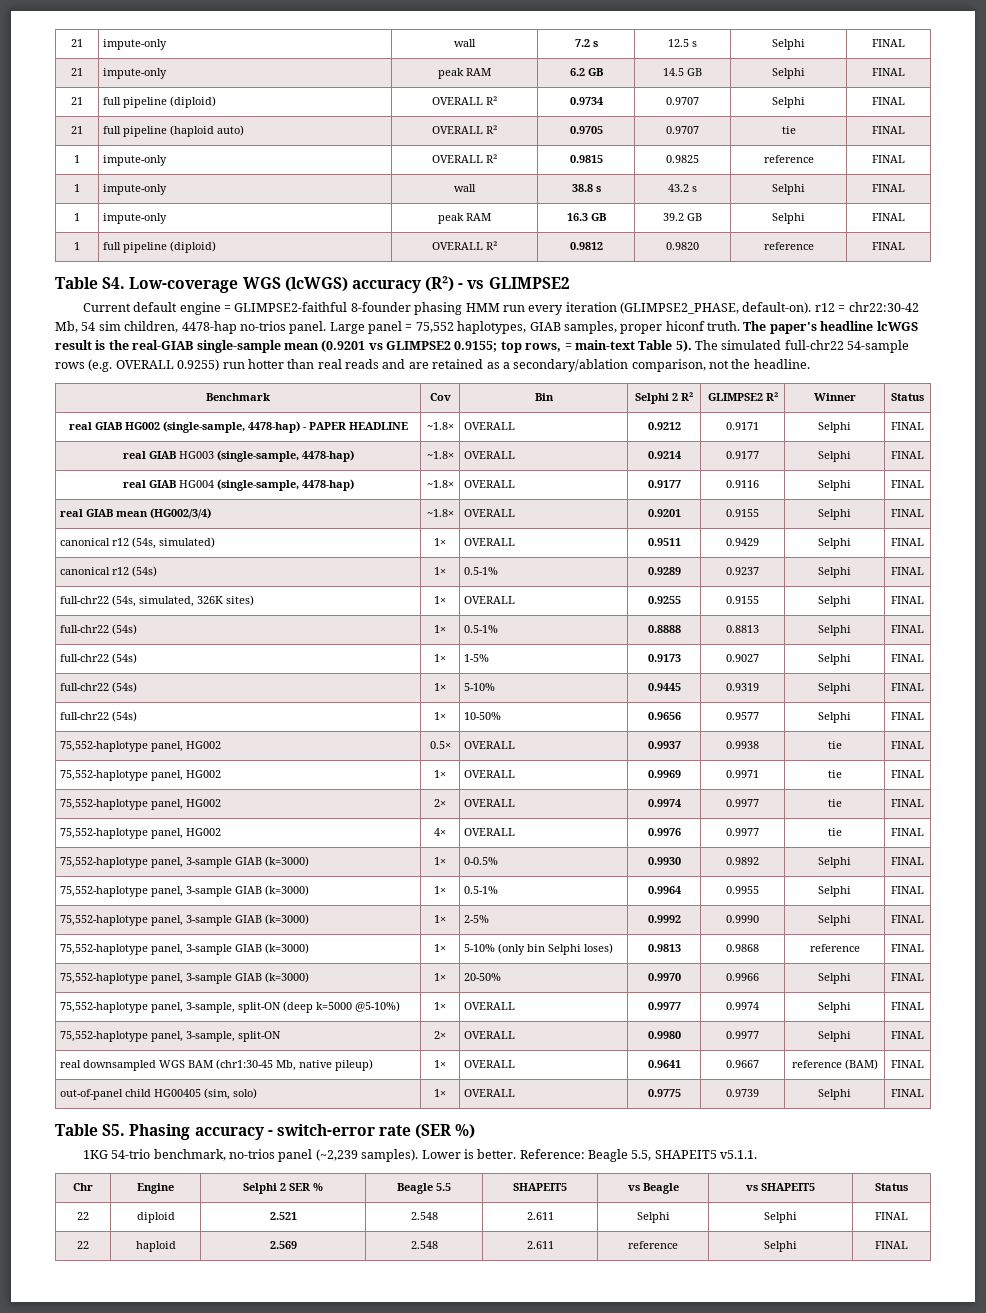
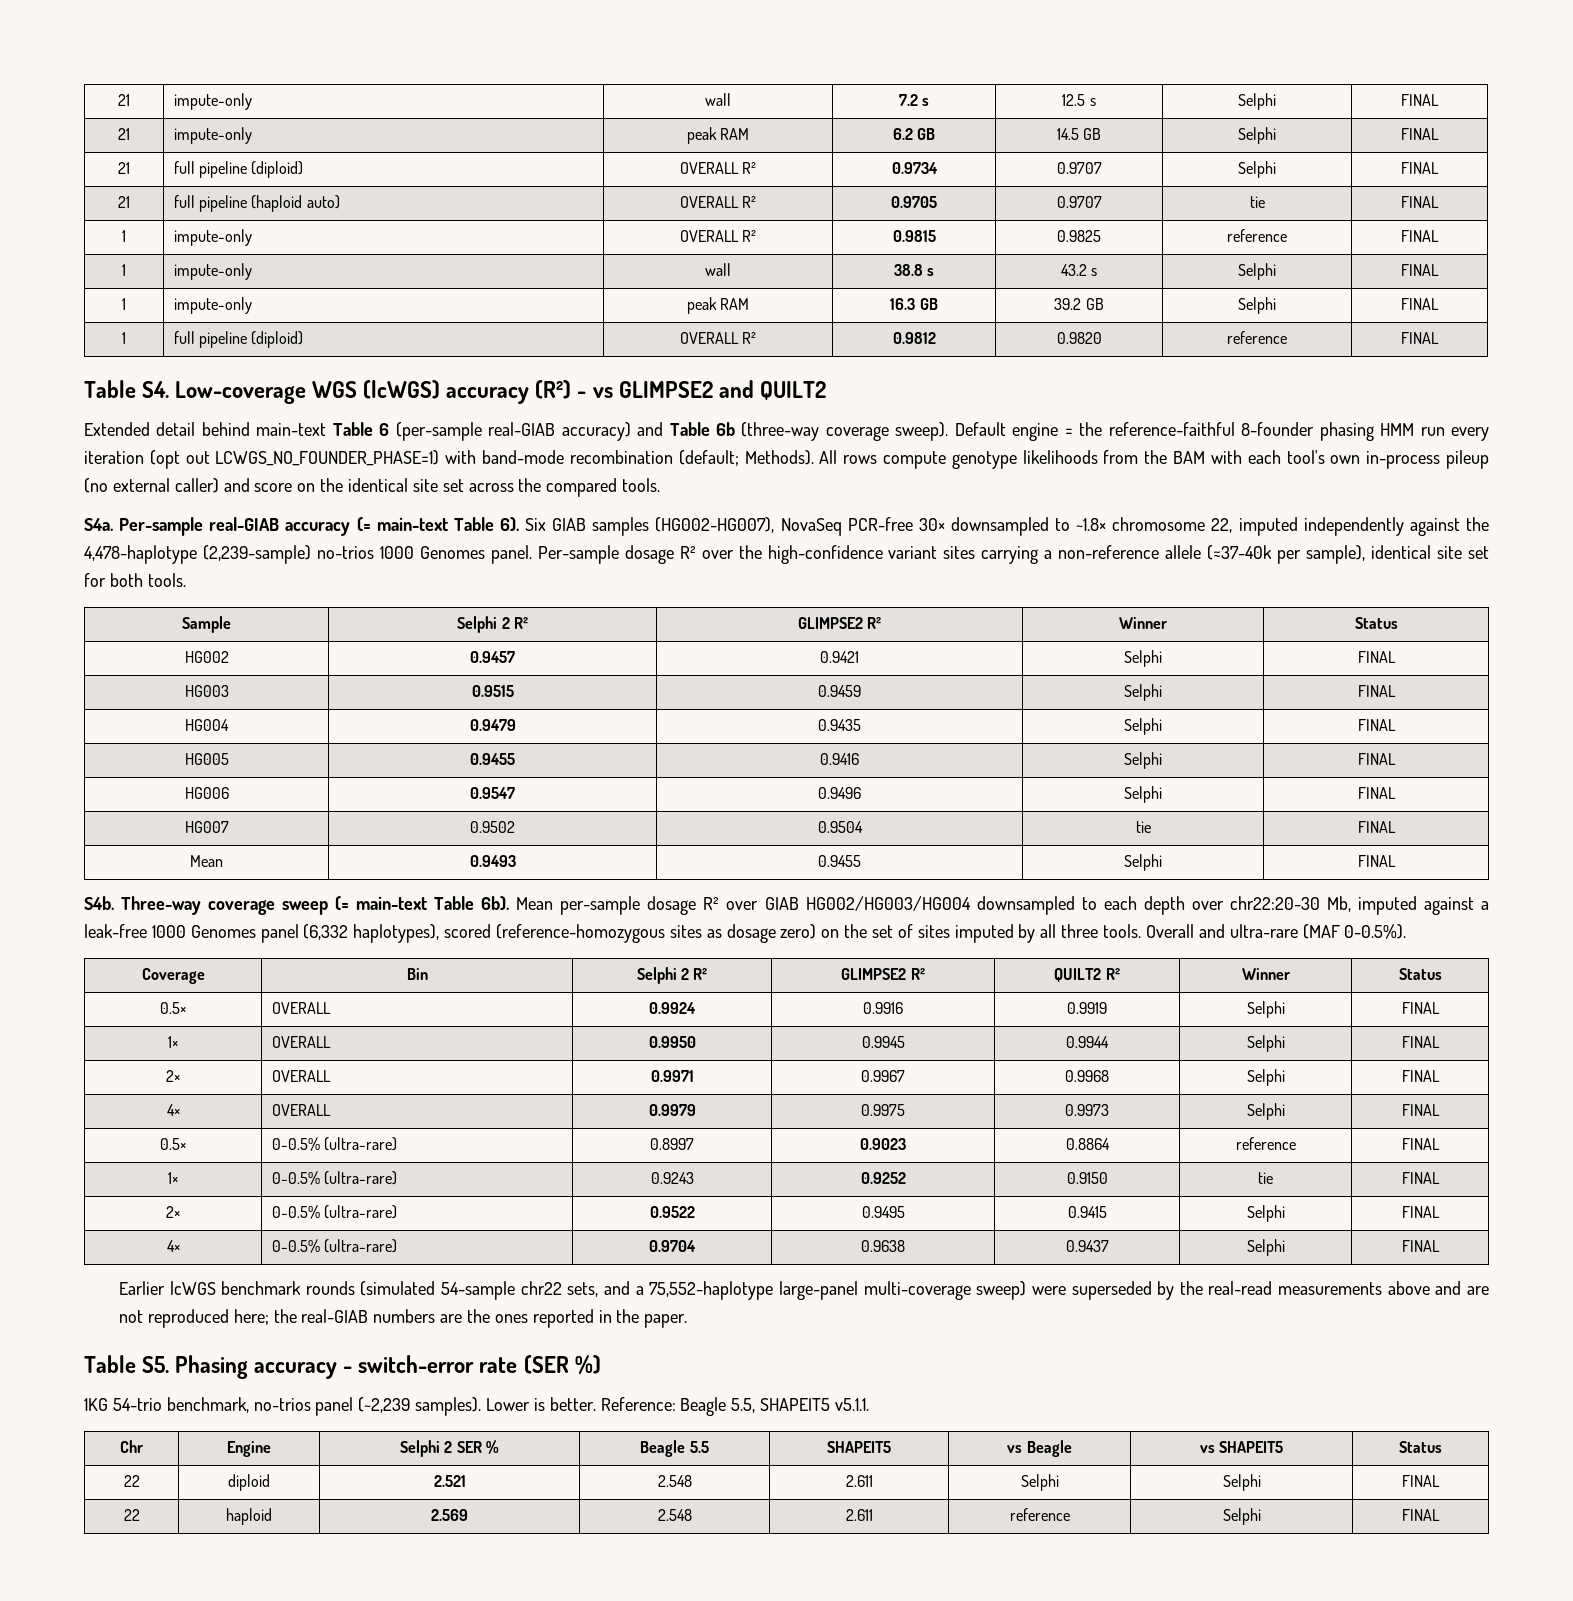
[82,302,348,315] // Current default engine = GLIMPSE2-faithful -> [718,380,826,400] [84,422,1235,441] and QUILT2 // Extended detail behind main-text Table 6 (per-sample real-GIAB accuracy) and Table 6b (three-way coverage sweep). Default engine = the reference-faithful
[620,302,919,314] [55,321,918,334] [55,340,910,353] [55,359,810,372] [206,393,270,401] [429,393,451,401] [534,393,554,401] (GLIMPSE2_PHASE, default-on). r12 = chr22:30-42 Mb, 54 sim children, 4478-hap no-trios panel. Large panel = 75,552 haplotypes, GIAB samples, proper hiconf truth. The paper's headline lcWGS result is the real-GIAB single-sample mean (0.9201 vs GLIMPSE2 0.9155; top rows, = main-text Table 5). The simulated full-chr22 54-sample rows (e.g. OVERALL 0.9255) run hotter than real reads and are retained as a secondary/ablation comparison, not the headline. // Benchmark | Cov | Bin -> [149,450,1489,469] [84,478,661,497] [84,517,1490,536] [84,545,1489,564] [84,573,186,587] [182,616,231,633] (opt out LCWGS_NO_FOUNDER_PHASE=1) with band-mode recombination (default; Methods). All rows compute genotype likelihoods from the BAM with each tool's own in-process pileup (no external caller) and score on the identical site set across the compared tools. // S4a. Per-sample real-GIAB accuracy (= main-text Table 6). Six GIAB samples (HG002-HG007), NovaSeq PCR-free 30× downsampled to ~1.8× chromosome 22, imputed independently against the 4,478-haplotype (2,239-sample) no-trios 1000 Genomes panel. Per-sample dosage R² over the high-confidence variant sites carrying a non-reference allele (≈37-40k per sample), identical site set for both tools. // Sample
[68,421,408,433] [426,422,454,430] [464,422,516,430] [647,422,681,430] [726,422,759,430] [818,422,851,433] [891,422,924,430] [122,451,176,459] real GIAB HG002 (single-sample, 4478-hap) - PAPER HEADLINE | ~1.8× | OVERALL | 0.9212 | 0.9171 | Selphi | FINAL // real GIAB -> [184,651,229,663] [470,651,515,663] [820,651,859,663] [1124,650,1162,667] [1357,651,1396,663] HG002 | 0.9457 | 0.9421 | Selphi | FINAL //
[216,450,354,462] [426,451,454,459] [464,451,516,459] [647,451,681,459] [726,451,759,459] [818,451,851,462] [891,451,924,459] [122,480,176,488] (single-sample, 4478-hap) | ~1.8× | OVERALL | 0.9214 | 0.9177 | Selphi | FINAL // real GIAB -> [471,685,514,697] [818,685,861,697] [1124,684,1162,701] [1357,685,1396,697] | 0.9515 | 0.9459 | Selphi | FINAL //
[216,479,354,491] [426,480,454,488] [464,480,516,488] [647,480,681,488] [726,480,759,488] [818,480,851,491] [891,480,924,488] [60,508,212,519] [426,509,454,517] [464,509,516,517] [647,509,681,517] [726,509,759,517] [818,509,851,520] [891,509,924,517] [60,537,216,549] [434,538,446,546] [464,538,516,546] [647,538,681,546] [726,538,759,546] [818,538,851,549] [891,538,924,546] [60,566,158,577] [434,567,446,575] [464,567,499,575] [647,567,681,575] [726,567,759,575] [818,567,851,578] [891,567,924,575] [60,595,255,607] [434,596,446,604] [464,596,516,604] [647,596,681,604] [726,596,759,604] [818,596,851,607] [891,596,924,604] [60,624,138,635] [434,625,446,633] [464,625,499,633] [647,625,681,633] [726,625,759,633] [818,625,851,636] [891,625,924,633] [60,653,138,664] [434,654,446,662] [464,654,490,662] [647,654,681,662] [726,654,759,662] [818,654,851,665] [891,654,924,662] [60,682,138,693] [434,683,446,691] [464,683,496,691] [647,683,681,691] [726,683,759,691] [818,683,851,694] [891,683,924,691] [60,711,138,722] [434,712,446,720] [464,712,502,720] [647,712,681,720] [726,712,759,720] [818,712,851,723] [891,712,924,720] [60,741,222,752] [429,741,451,749] [464,741,516,749] [647,741,681,749] [726,741,759,749] [827,741,842,749] [891,741,924,749] [60,770,222,781] [434,770,446,778] [464,770,516,778] [647,770,681,778] [726,770,759,778] [827,770,842,778] [891,770,924,778] [60,799,222,810] [434,799,446,807] [464,799,516,807] [647,799,681,807] [726,799,759,807] [827,799,842,807] [891,799,924,807] [60,828,222,839] [434,828,446,836] [464,828,516,836] [647,828,681,836] [726,828,759,836] [827,828,842,836] [891,828,924,836] [60,856,310,868] [434,857,446,865] [464,857,499,865] [647,857,681,865] [726,857,759,865] [818,857,851,868] [891,857,924,865] [60,885,310,897] [434,886,446,894] [464,886,499,894] [647,886,681,894] [726,886,759,894] [818,886,851,897] [891,886,924,894] [60,914,310,926] [434,915,446,923] [464,915,490,923] [647,915,681,923] [726,915,759,923] [818,915,851,926] [891,915,924,923] [60,943,310,955] [434,944,446,952] [464,943,614,955] [647,944,681,952] [726,944,759,952] [809,944,860,952] [891,944,924,952] [60,972,310,984] [434,973,446,981] [464,973,502,981] [647,973,681,981] [726,973,759,981] [818,973,851,984] [891,973,924,981] [60,1001,401,1013] [434,1002,446,1010] [464,1002,516,1010] [647,1002,681,1010] [726,1002,759,1010] [818,1002,851,1013] [891,1002,924,1010] [60,1031,282,1042] [434,1031,446,1039] [464,1031,516,1039] [647,1031,681,1039] [726,1031,759,1039] [818,1031,851,1042] [891,1031,924,1039] [60,1059,374,1071] [434,1060,446,1068] [464,1060,516,1068] [647,1060,681,1068] [726,1060,759,1068] [791,1059,878,1070] [891,1060,924,1068] [60,1088,258,1100] [434,1089,446,1097] [464,1089,516,1097] [647,1089,681,1097] [726,1089,759,1097] [818,1089,851,1100] [891,1089,924,1097] (single-sample, 4478-hap) | ~1.8× | OVERALL | 0.9177 | 0.9116 | Selphi | FINAL // real GIAB mean (HG002/3/4) | ~1.8× | OVERALL | 0.9201 | 0.9155 | Selphi | FINAL // canonical r12 (54s, simulated) | 1× | OVERALL | 0.9511 | 0.9429 | Selphi | FINAL // canonical r12 (54s) | 1× | 0.5-1% | 0.9289 | 0.9237 | Selphi | FINAL // full-chr22 (54s, simulated, 326K sites) | 1× | OVERALL | 0.9255 | 0.9155 | Selphi | FINAL // full-chr22 (54s) | 1× | 0.5-1% | 0.8888 | 0.8813 | Selphi | FINAL // full-chr22 (54s) | 1× | 1-5% | 0.9173 | 0.9027 | Selphi | FINAL // full-chr22 (54s) | 1× | 5-10% | 0.9445 | 0.9319 | Selphi | FINAL // full-chr22 (54s) | 1× | 10-50% | 0.9656 | 0.9577 | Selphi | FINAL // 75,552-haplotype panel, HG002 | 0.5× | OVERALL | 0.9937 | 0.9938 | tie | FINAL // 75,552-haplotype panel, HG002 | 1× | OVERALL | 0.9969 | 0.9971 | tie | FINAL // 75,552-haplotype panel, HG002 | 2× | OVERALL | 0.9974 | 0.9977 | tie | FINAL // 75,552-haplotype panel, HG002 | 4× | OVERALL | 0.9976 | 0.9977 | tie | FINAL // 75,552-haplotype panel, 3-sample GIAB (k=3000) | 1× | 0-0.5% | 0.9930 | 0.9892 | Selphi | FINAL // 75,552-haplotype panel, 3-sample GIAB (k=3000) | 1× | 0.5-1% | 0.9964 | 0.9955 | Selphi | FINAL // 75,552-haplotype panel, 3-sample GIAB (k=3000) | 1× | 2-5% | 0.9992 | 0.9990 | Selphi | FINAL // 75,552-haplotype panel, 3-sample GIAB (k=3000) | 1× | 5-10% (only bin Selphi loses) | 0.9813 | 0.9868 | reference | FINAL // 75,552-haplotype panel, 3-sample GIAB (k=3000) | 1× | 20-50% | 0.9970 | 0.9966 | Selphi | FINAL // 75,552-haplotype panel, 3-sample, split-ON (deep k=5000 @5-10%) | 1× | OVERALL | 0.9977 | 0.9974 | Selphi | FINAL // 75,552-haplotype panel, 3-sample, split-ON | 2× | OVERALL | 0.9980 | 0.9977 | Selphi | FINAL // real downsampled WGS BAM (chr1:30-45 Mb, native pileup) | 1× | OVERALL | 0.9641 | 0.9667 | reference (BAM) | FINAL // out-of-panel child HG00405 (sim, solo) | 1× | OVERALL | 0.9775 | 0.9739 | Selphi | FINAL -> [469,719,516,731] [818,719,861,731] [1124,718,1162,735] [1357,719,1396,731] [184,753,229,765] [470,753,515,765] [820,753,859,765] [1124,752,1162,769] [1357,753,1396,765] [184,787,229,799] [470,787,515,799] [818,787,861,799] [1124,786,1162,803] [1357,787,1396,799] [184,821,229,833] [470,821,515,833] [817,821,863,833] [1135,821,1151,833] [1357,821,1396,833] [190,855,223,867] [469,855,516,867] [818,855,861,867] [1124,854,1162,871] [1357,855,1396,867] [84,896,1489,915] [84,924,1407,943] [141,968,205,984] [406,968,428,980] [636,967,708,984] [841,968,925,980] [1054,968,1120,982] [1241,968,1290,980] [1398,968,1442,980] [160,1002,186,1014] [271,1002,331,1014] [649,1002,696,1014] [863,1002,903,1014] [1067,1002,1107,1014] [1246,1001,1285,1018] [1401,1002,1440,1014] [168,1036,178,1048] [271,1036,331,1048] [648,1036,696,1048] [861,1036,905,1048] [1066,1036,1109,1048] [1246,1035,1285,1052] [1401,1036,1440,1048] [166,1070,180,1082] [271,1070,331,1082] [650,1070,694,1082] [861,1070,905,1082] [1065,1070,1109,1082] [1246,1069,1285,1086] [1401,1070,1440,1082] [166,1104,180,1116] [271,1104,331,1116] [648,1104,696,1116] [861,1104,905,1116] [1065,1104,1109,1116] [1246,1103,1285,1120] [1401,1104,1440,1116] [160,1138,186,1150] [271,1137,398,1151] [650,1138,694,1150] [860,1138,906,1150] [1065,1138,1110,1150] [1235,1137,1296,1150] [1401,1138,1440,1150] [168,1172,178,1184] [271,1171,398,1185] [650,1172,694,1184] [860,1172,906,1184] [1066,1172,1108,1184] [1258,1172,1273,1184] [1401,1172,1440,1184] [166,1206,180,1218] [271,1205,398,1219] [649,1206,695,1218] [861,1206,905,1218] [1067,1206,1107,1218] [1246,1205,1285,1222] [1401,1206,1440,1218] [166,1240,180,1252] [271,1239,398,1253] [649,1240,696,1252] [861,1240,905,1252] [1065,1240,1109,1252] [1246,1239,1285,1256] [1401,1240,1440,1252] [118,1281,1490,1300] [118,1309,688,1328] | 0.9479 | 0.9435 | Selphi | FINAL // HG005 | 0.9455 | 0.9416 | Selphi | FINAL // HG006 | 0.9547 | 0.9496 | Selphi | FINAL // HG007 | 0.9502 | 0.9504 | tie | FINAL // Mean | 0.9493 | 0.9455 | Selphi | FINAL // S4b. Three-way coverage sweep (= main-text Table 6b). Mean per-sample dosage R² over GIAB HG002/HG003/HG004 downsampled to each depth over chr22:20-30 Mb, imputed against a leak-free 1000 Genomes panel (6,332 haplotypes), scored (reference-homozygous sites as dosage zero) on the set of sites imputed by all three tools. Overall and ultra-rare (MAF 0-0.5%). // Coverage | Bin | Selphi 2 R² | GLIMPSE2 R² | QUILT2 R² | Winner | Status // 0.5× | OVERALL | 0.9924 | 0.9916 | 0.9919 | Selphi | FINAL // 1× | OVERALL | 0.9950 | 0.9945 | 0.9944 | Selphi | FINAL // 2× | OVERALL | 0.9971 | 0.9967 | 0.9968 | Selphi | FINAL // 4× | OVERALL | 0.9979 | 0.9975 | 0.9973 | Selphi | FINAL // 0.5× | 0-0.5% (ultra-rare) | 0.8997 | 0.9023 | 0.8864 | reference | FINAL // 1× | 0-0.5% (ultra-rare) | 0.9243 | 0.9252 | 0.9150 | tie | FINAL // 2× | 0-0.5% (ultra-rare) | 0.9522 | 0.9495 | 0.9415 | Selphi | FINAL // 4× | 0-0.5% (ultra-rare) | 0.9704 | 0.9638 | 0.9437 | Selphi | FINAL // Earlier lcWGS benchmark rounds (simulated 54-sample chr22 sets, and a 75,552-haplotype large-panel multi-coverage sweep) were superseded by the real-read measurements above and are not reproduced here; the real-GIAB numbers are the ones reported in the paper.

